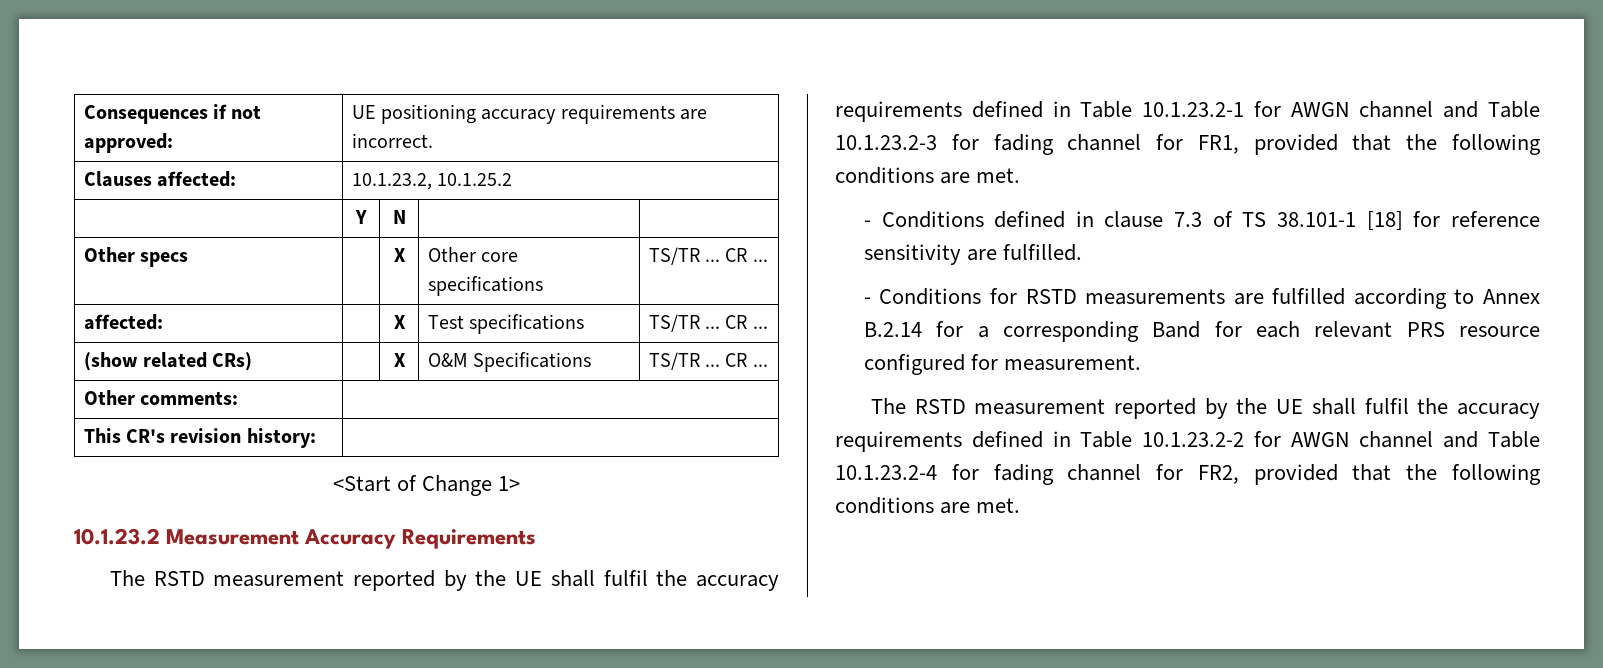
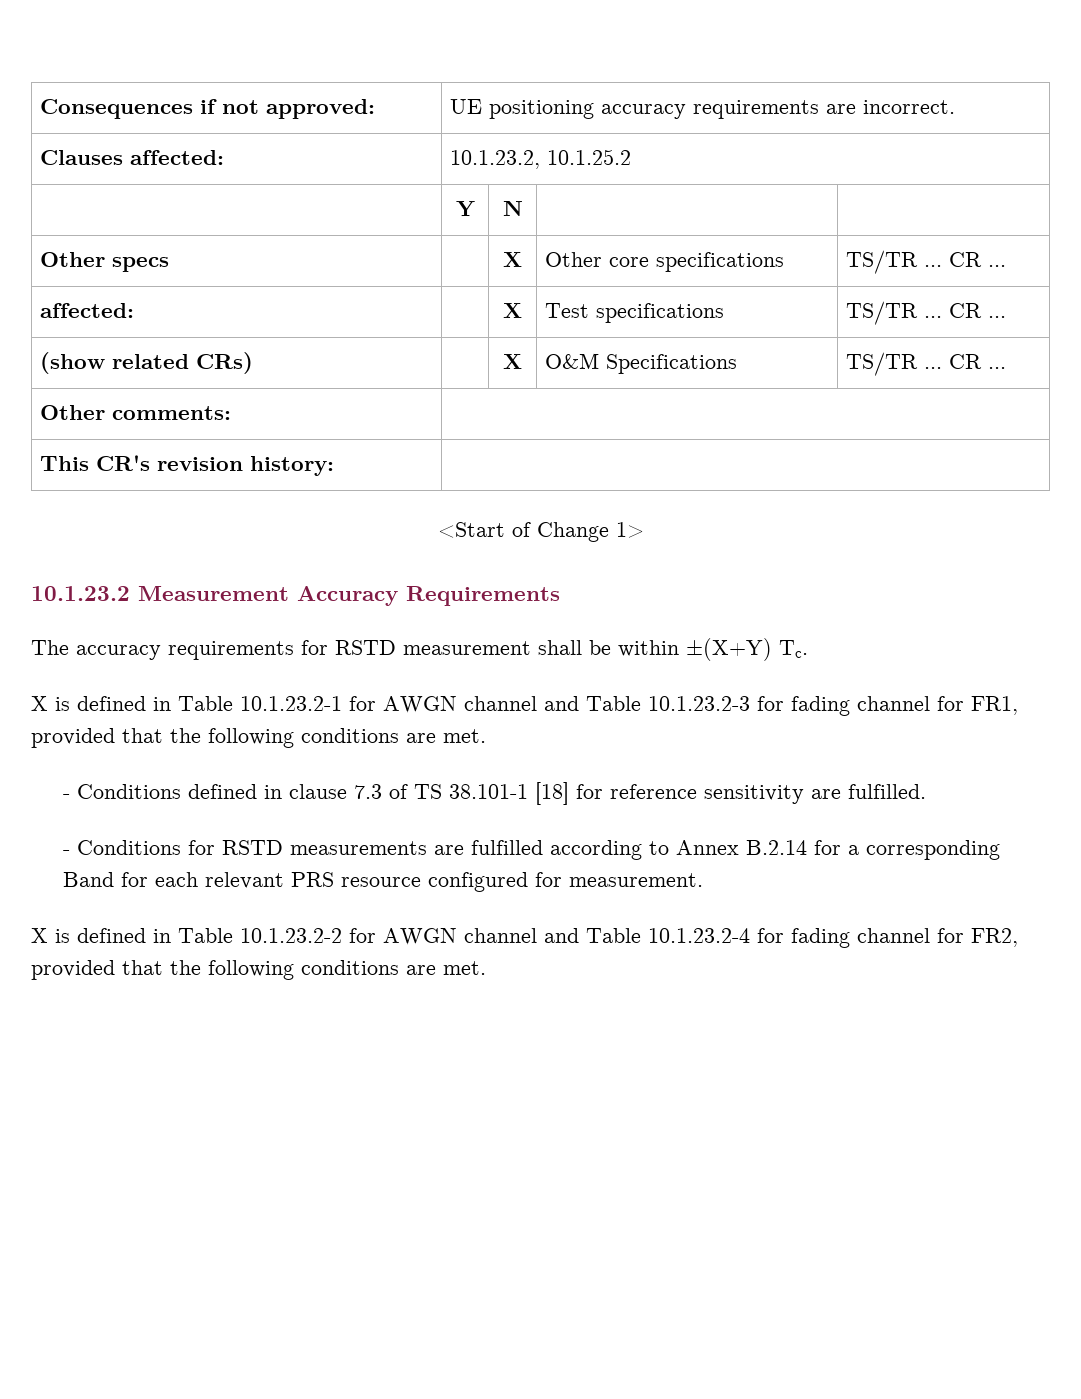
[153,570,779,591] [835,101,962,122] RSTD measurement reported by the UE shall fulfil the accuracy requirements -> [76,638,808,661] [31,696,70,711] accuracy requirements for RSTD measurement shall be within ±(X+Y) Tc. // X is
[870,398,1540,419] [835,431,962,452] The RSTD measurement reported by the UE shall fulfil the accuracy requirements -> [31,928,70,943] X is

